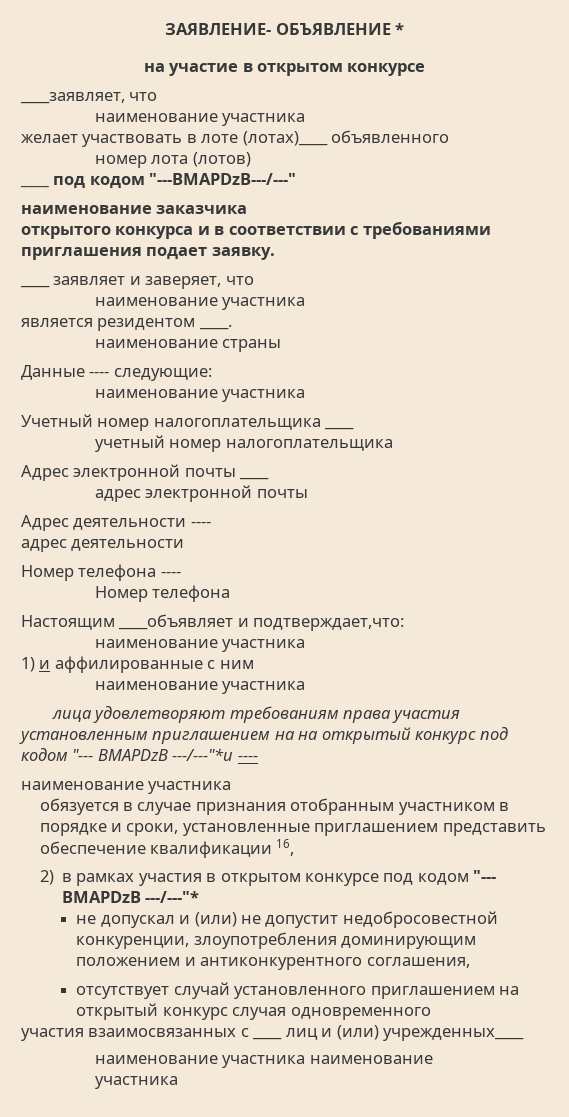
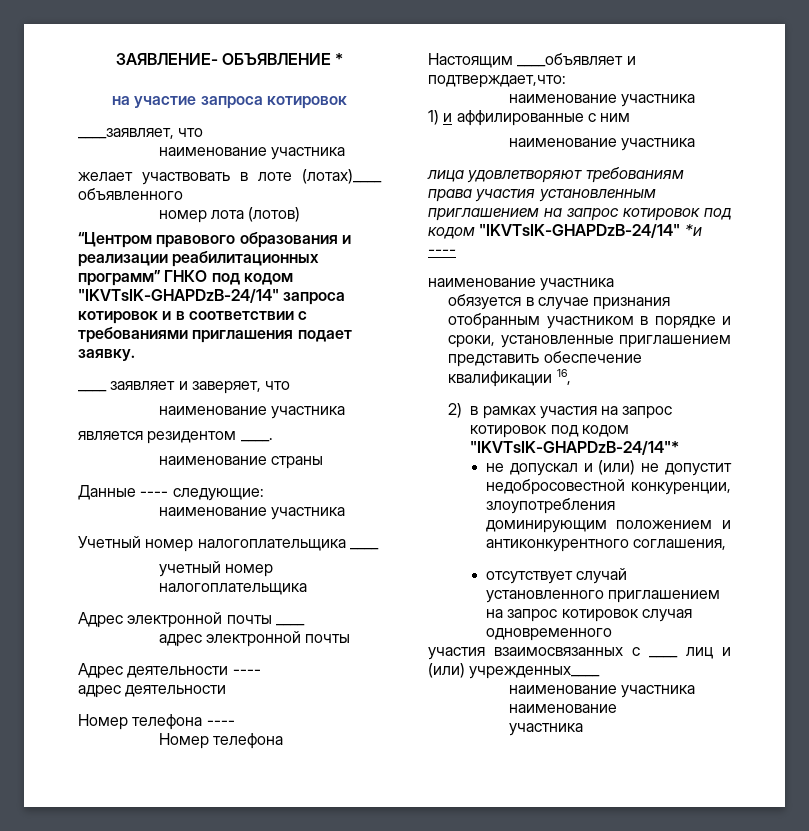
[242,63,426,76] в открытом конкурсе -> [200,96,347,109] запроса котировок
[20,173,297,189] [21,205,248,214] [21,226,194,239] ____ под кодом "---BMAPDzB---/---" // наименование заказчика // открытого конкурса -> [78,232,351,248] [78,251,320,267] [78,270,293,286] [78,289,346,305] [78,311,158,324] “Центром правового образования и реализации реабилитационных программ” ГНКО под кодом "IKVTsIK-GHAPDzB-24/14" запроса котировок
[298,726,508,744] [21,747,234,761] на открытый конкурс под кодом "--- BMAPDzB ---/---"*и -> [567,208,731,221] [428,224,702,239] запрос котировок под кодом "IKVTsIK-GHAPDzB-24/14" *и
[206,870,497,886] [61,891,200,903] в открытом конкурсе под кодом "--- BMAPDzB ---/---"* -> [601,406,673,419] [470,425,629,438] [470,441,680,455] на запрос котировок под кодом "IKVTsIK-GHAPDzB-24/14"*
[76,1003,228,1020] открытый конкурс -> [507,609,639,622] запрос котировок

